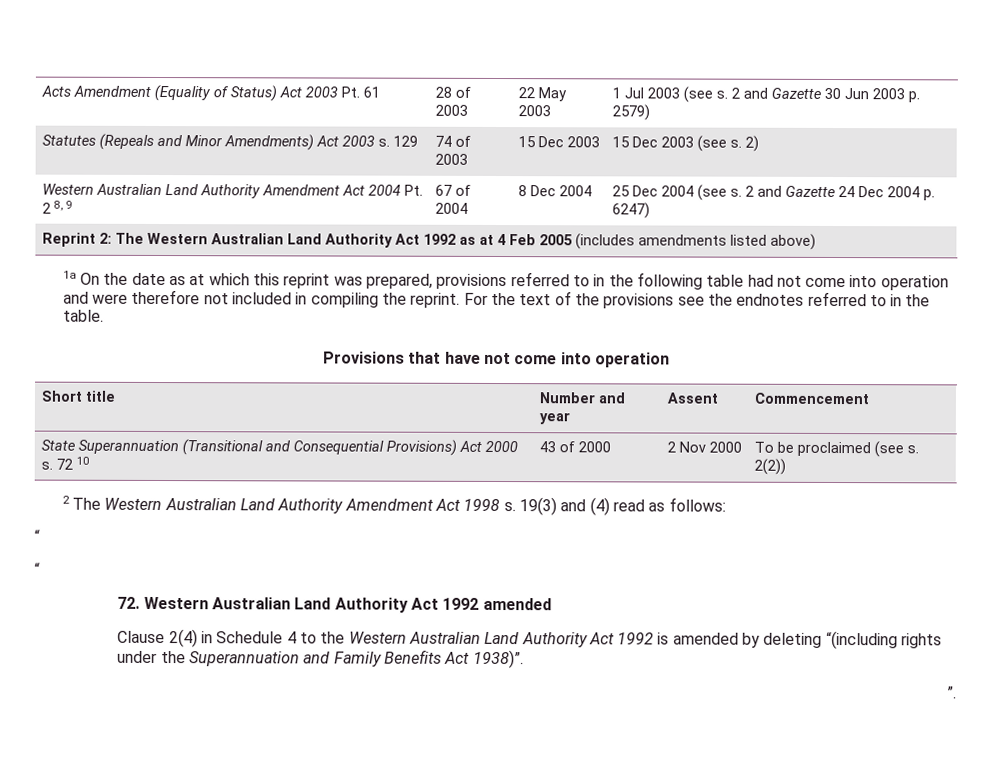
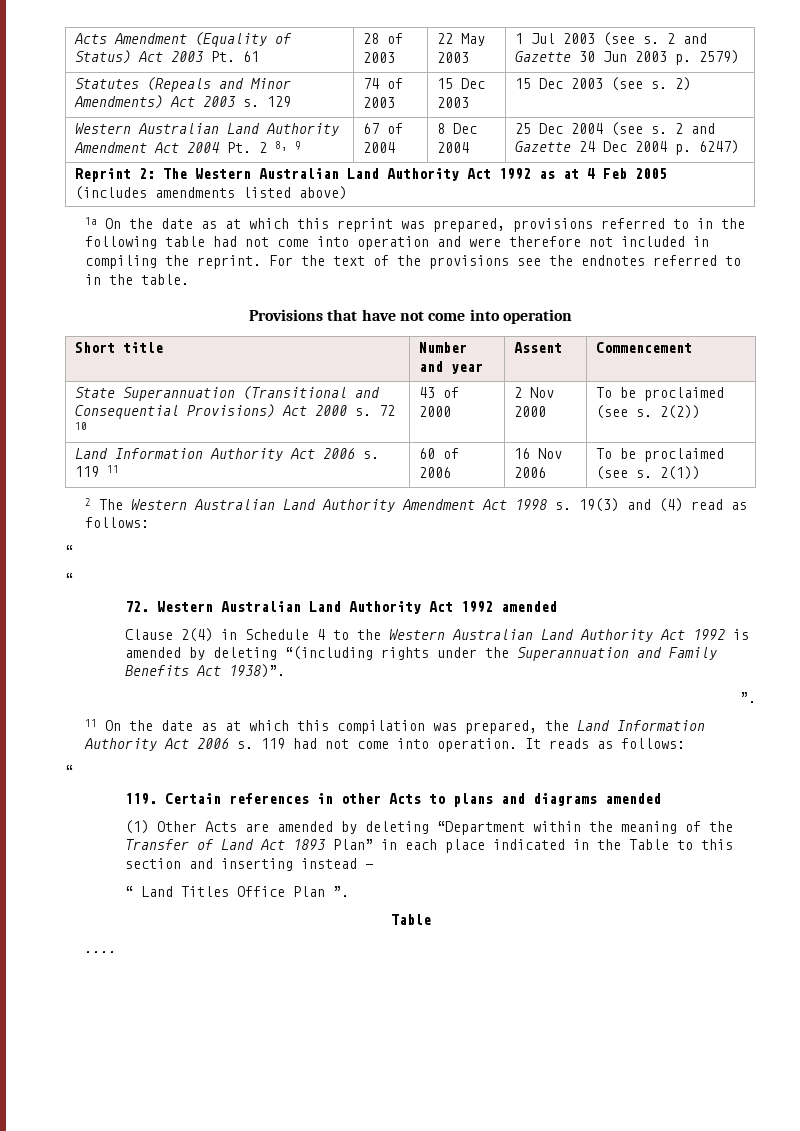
(786, 466) none -> [74,447,379,461] [74,465,119,477] [418,448,459,459] [418,467,451,478] [513,448,562,459] [513,467,546,478] [595,448,724,462] [595,466,700,480] // Land Information Authority Act 2006 s. 119 11 | 60 of 2006 | 16 Nov 2006 | To be proclaimed (see s. 2(1))
(957, 692) none -> [85,719,706,734] [84,737,686,752] [65,765,73,776] [125,793,662,807] [125,820,734,835] [125,839,734,853] [125,858,374,871] [125,886,350,897] [390,914,431,925] [85,951,118,953] // 11 On the date as at which this compilation was prepared, the Land Information Authority Act 2006 s. 119 had not come into operation. It reads as follows: // “ // 119. Certain references in other Acts to plans and diagrams amended // (1) Other Acts are amended by deleting “Department within the meaning of the Transfer of Land Act 1893 Plan” in each place indicated in the Table to this section and inserting instead — // “ Land Titles Office Plan ”. // Table // ....

